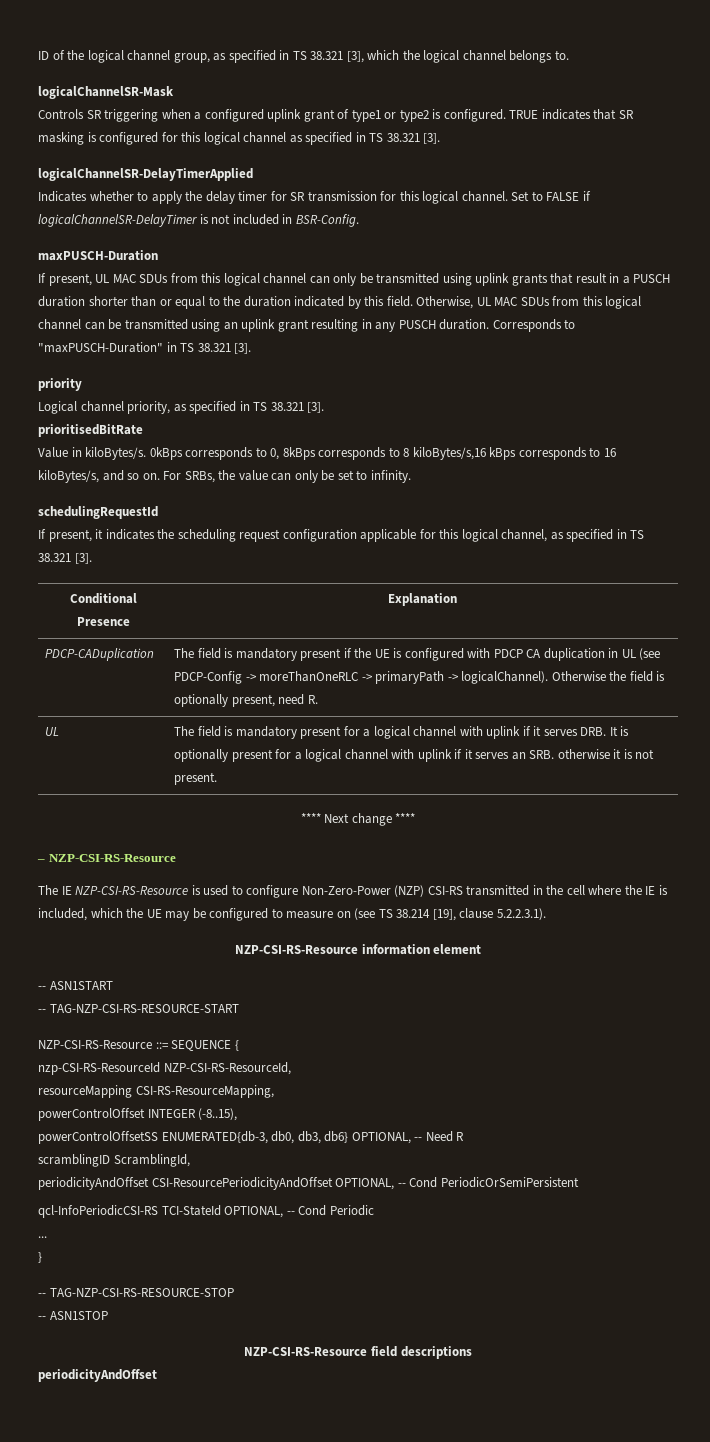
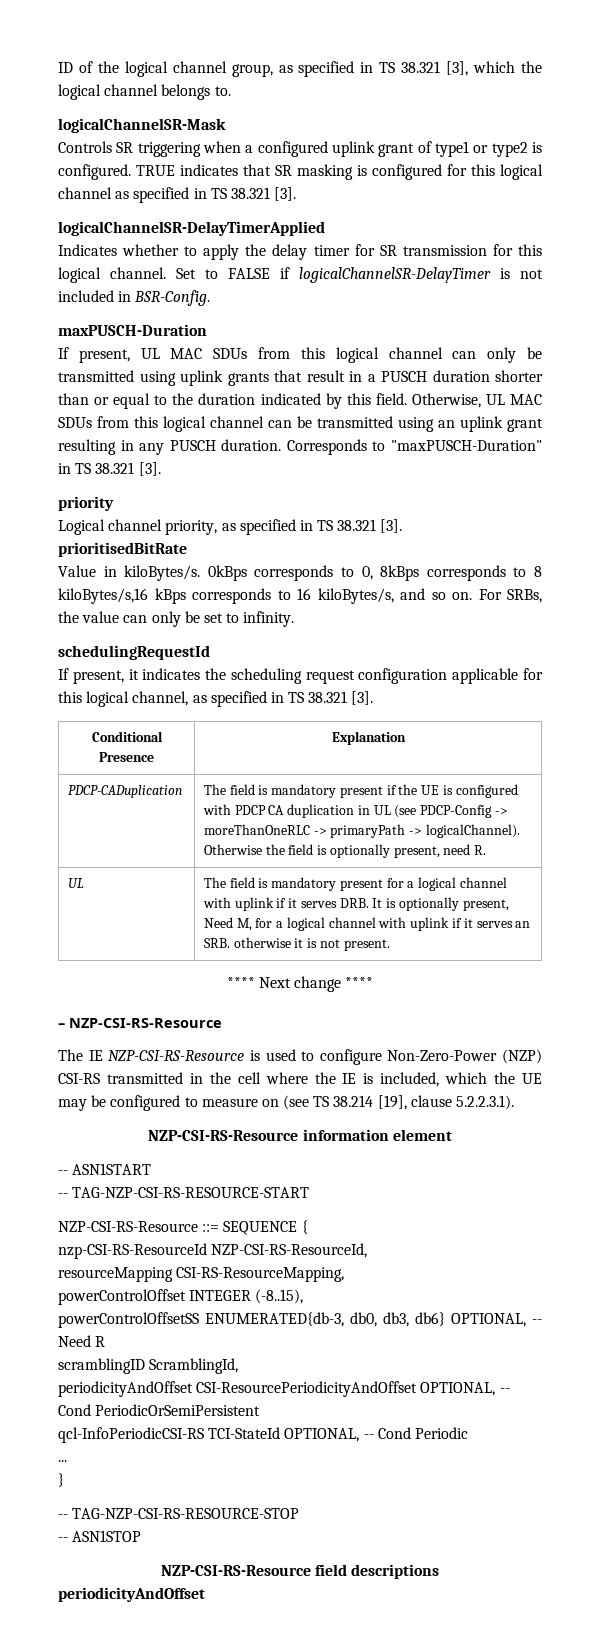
[231,749,273,762] present -> [462,899,509,911] [203,917,252,931] present, Need M,

